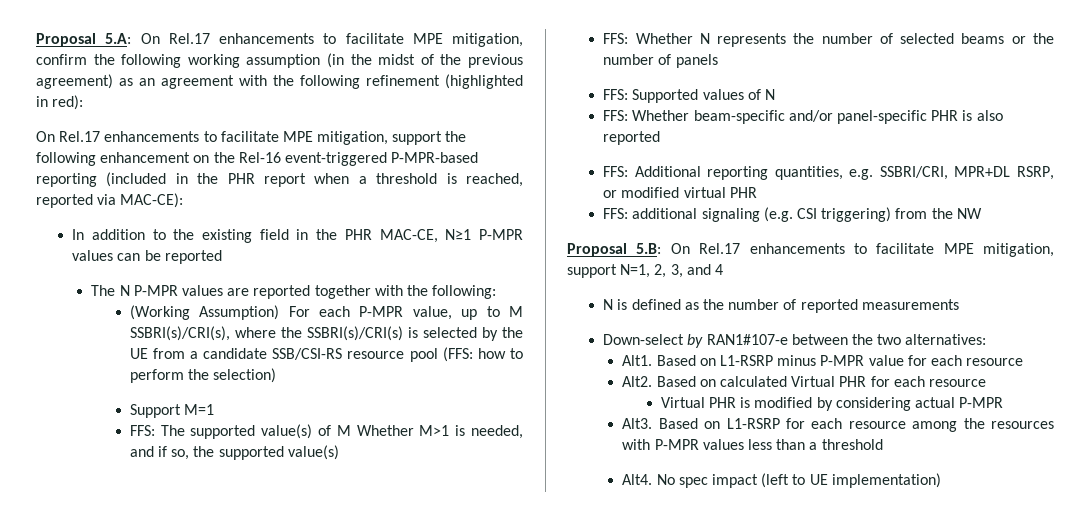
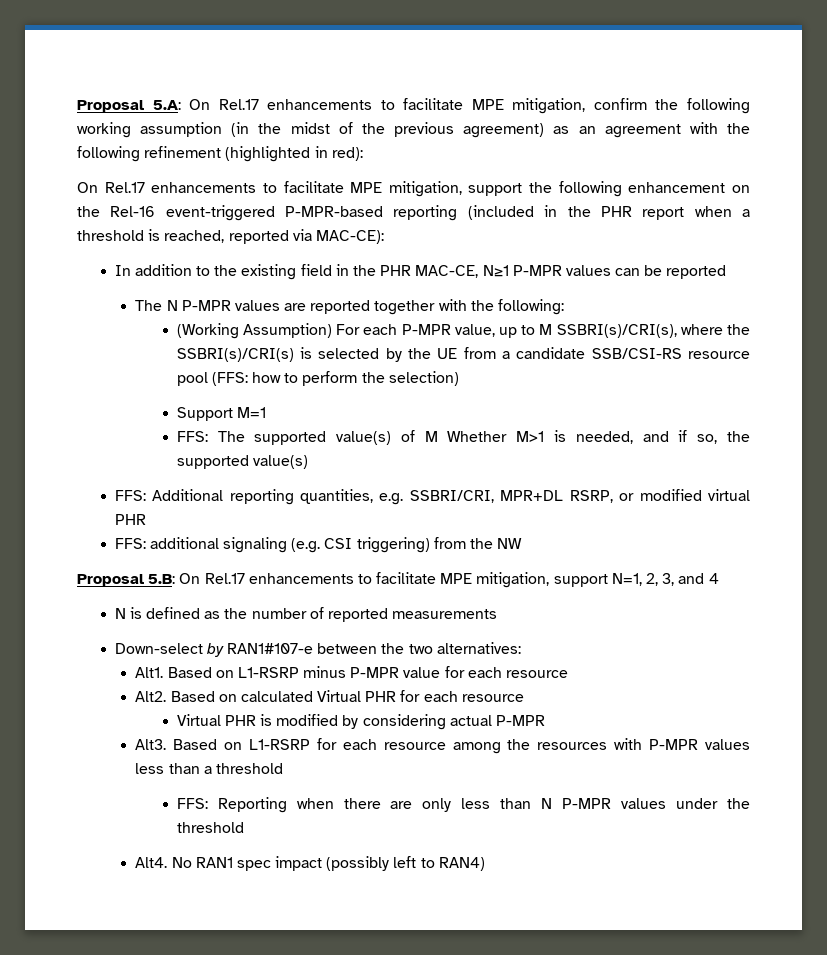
[603,33,1054,47] [603,54,718,68] [603,89,775,103] [603,110,1003,124] [603,131,661,145] // FFS: Whether N represents the number of selected beams or the number of panels // FFS: Supported values of N // FFS: Whether beam-specific and/or panel-specific PHR is also reported -> (308, 462) none
(883, 444) none -> [176,797,751,813] [176,822,244,833] // FFS: Reporting when there are only less than N P-MPR values under the threshold
(675, 479) none -> [195,857,233,868] RAN1
[761,473,941,488] (left to UE implementation) -> [326,856,485,871] (possibly left to RAN4)

